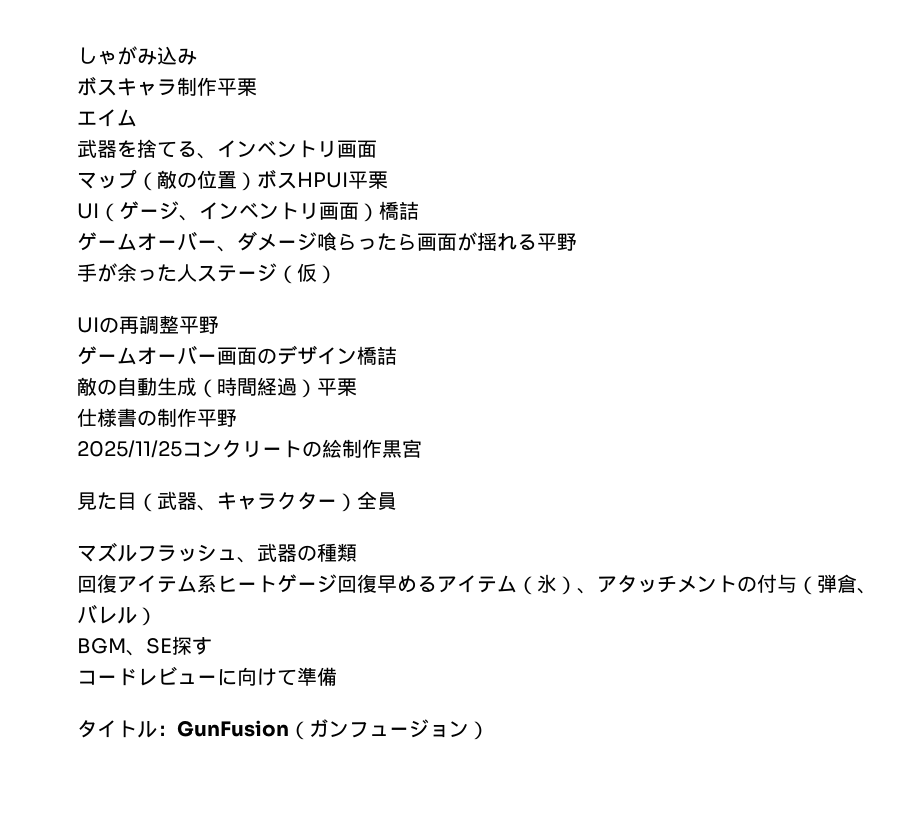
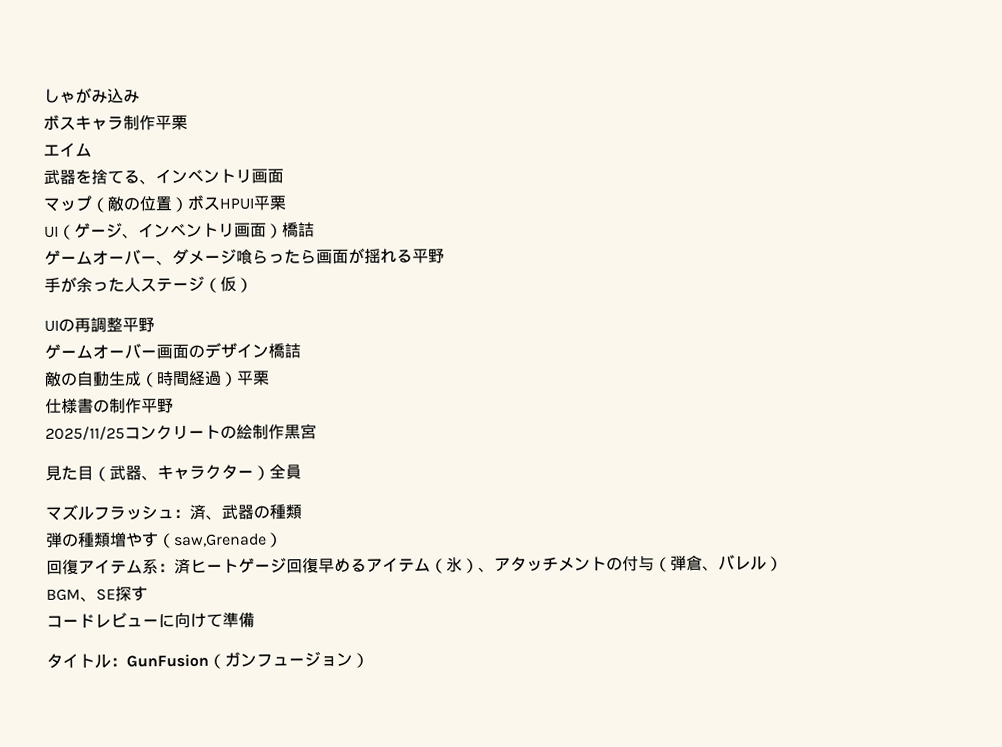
(237, 554) none -> [173,504,206,520] ：済
(357, 552) none -> [45,531,283,549] // 弾の種類増やす（saw,Grenade）
(217, 583) none -> [158,558,191,575] ：済

